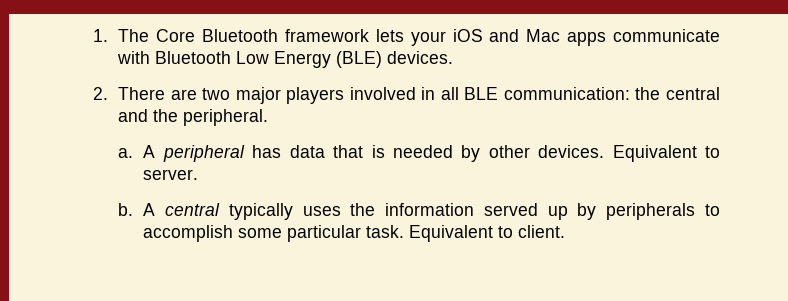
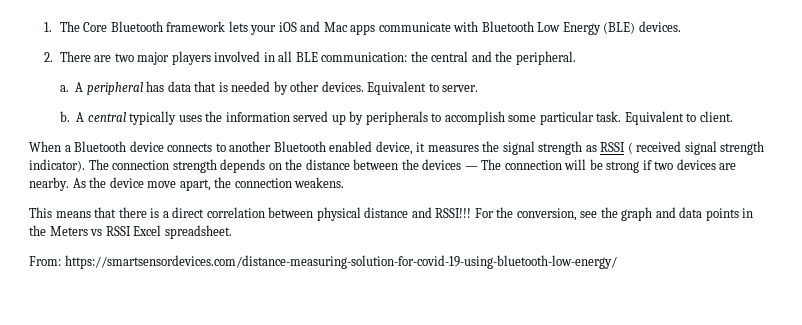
(566, 231) none -> [29,141,765,155] [29,159,737,173] [29,177,345,191] [29,207,754,221] [29,225,232,239] [29,255,617,269] // When a Bluetooth device connects to another Bluetooth enabled device, it measures the signal strength as RSSI ( received signal strength indicator). The connection strength depends on the distance between the devices — The connection will be strong if two devices are nearby. As the device move apart, the connection weakens. // This means that there is a direct correlation between physical distance and RSSI!!! For the conversion, see the graph and data points in the Meters vs RSSI Excel spreadsheet. // From: https://smartsensordevices.com/distance-measuring-solution-for-covid-19-using-bluetooth-low-energy/

